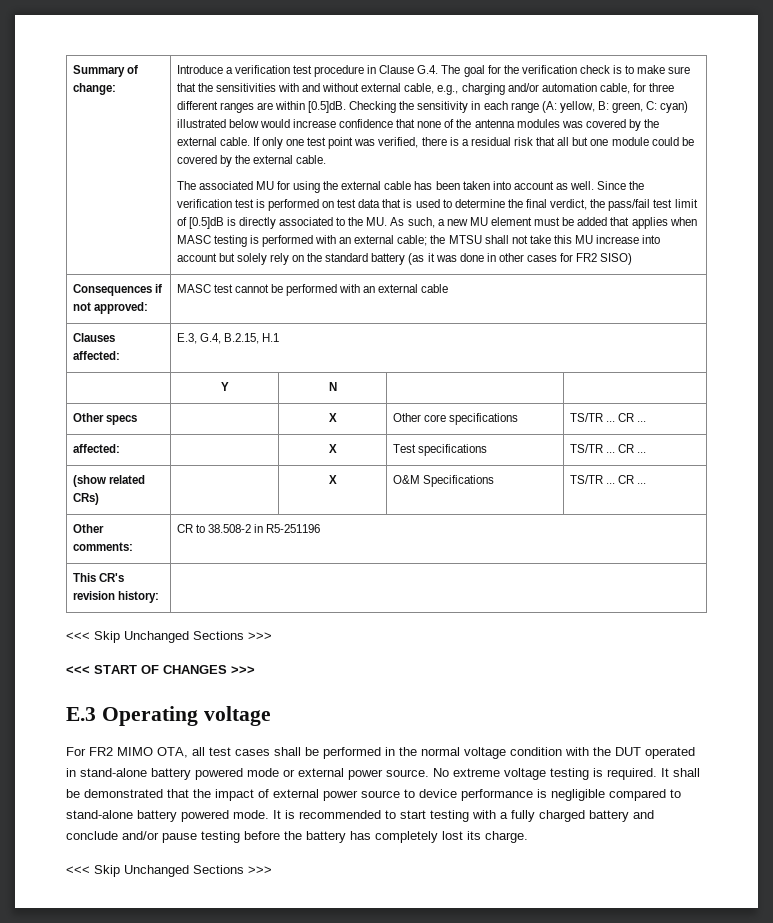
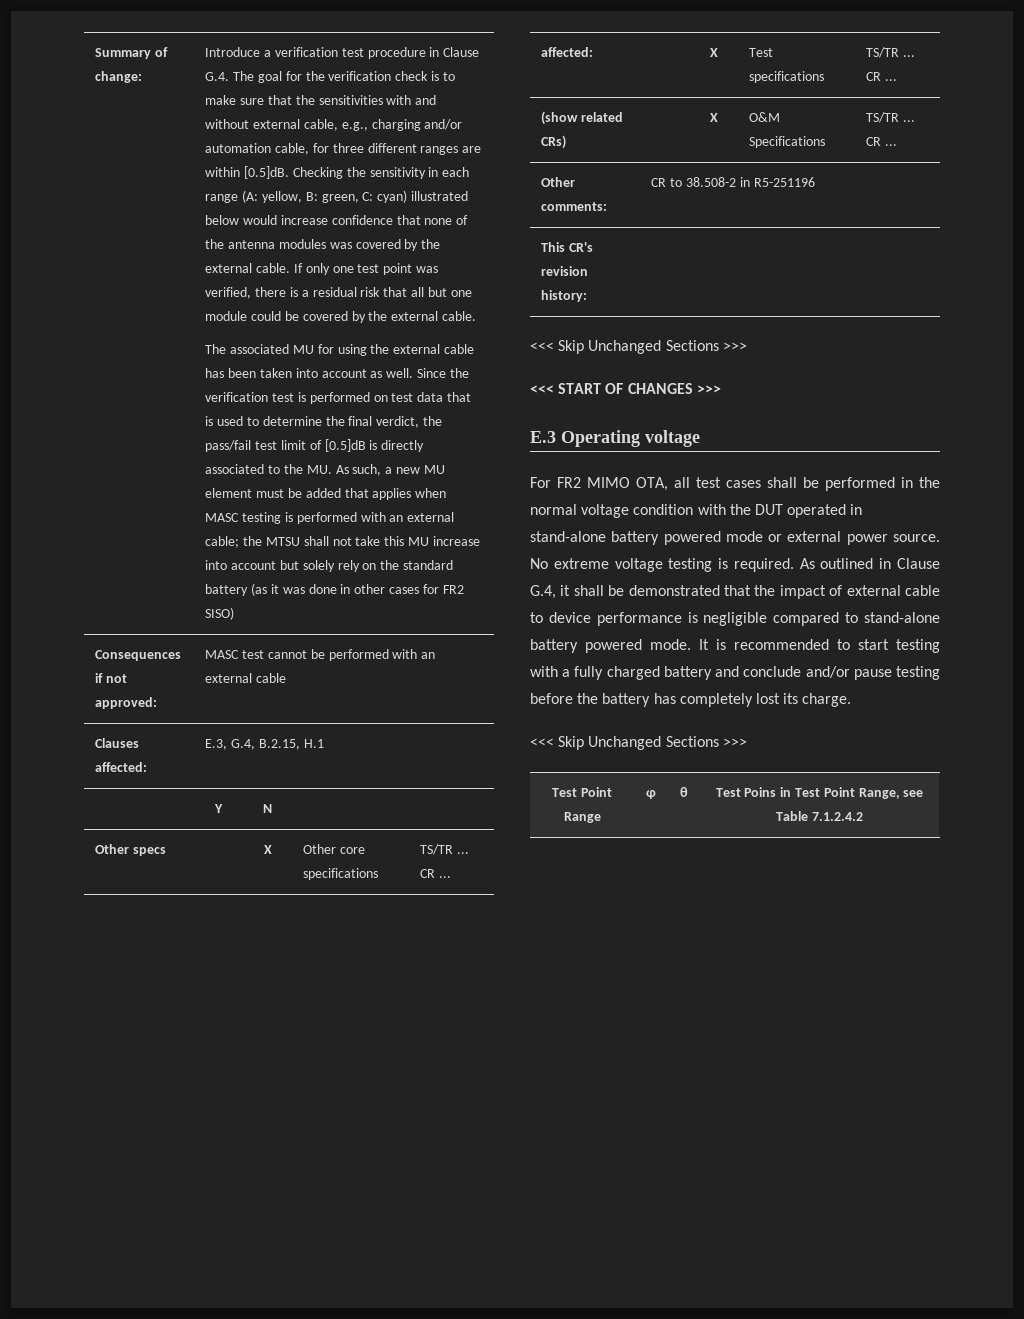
[661,768,669,777] It -> [799,558,940,569] [530,585,571,599] As outlined in Clause G.4, it
[323,790,400,801] power source -> [905,585,940,596] cable
(272, 870) none -> [552,787,612,797] [563,812,601,823] [645,790,656,799] [679,787,688,797] [715,787,924,799] [776,811,863,821] // Test Point Range | φ | θ | Test Poins in Test Point Range, see Table 7.1.2.4.2

